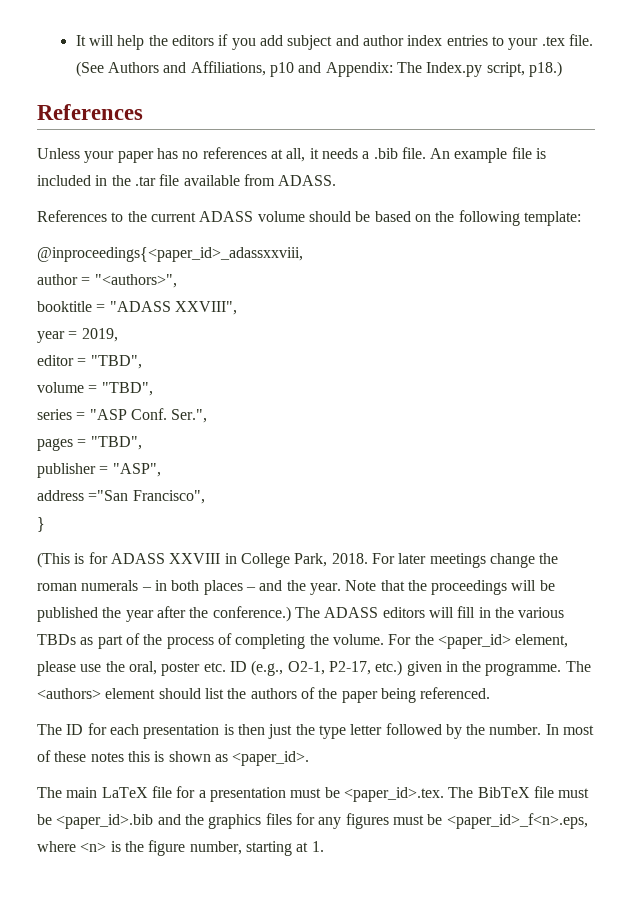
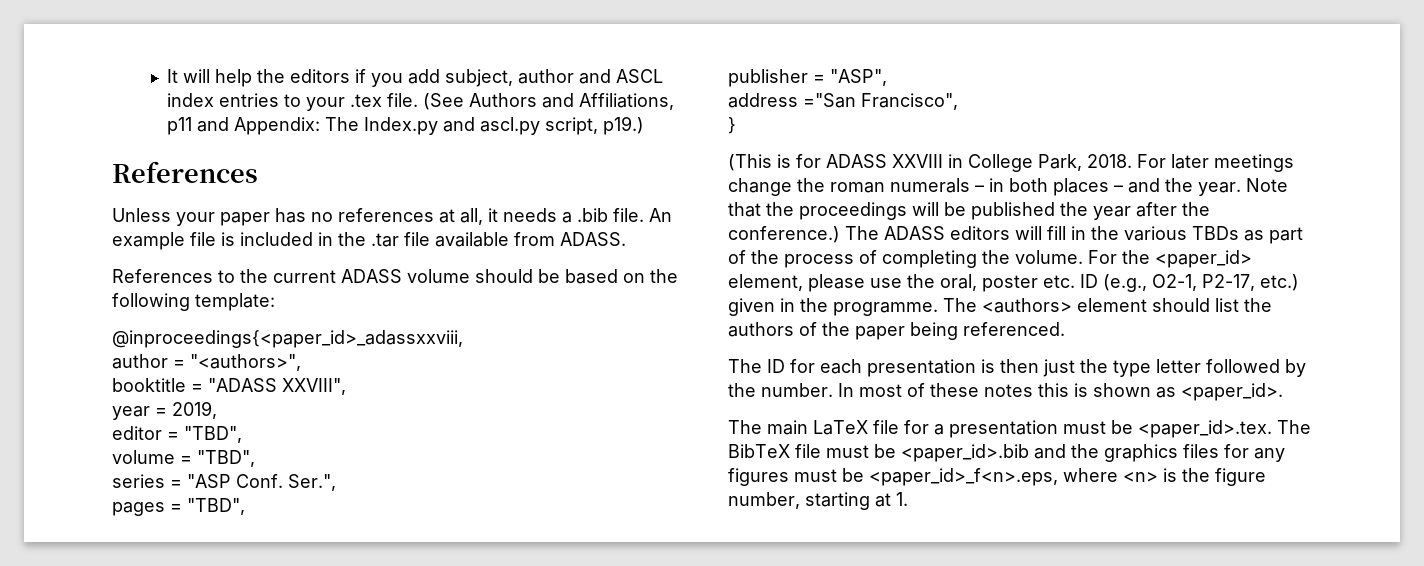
[287,35,404,50] subject and author -> [445,69,664,87] subject, author and ASCL
[270,62,295,77] p10 -> [167,117,193,135] p11
[486,61,562,77] script, p18.) -> [443,116,645,135] and ascl.py script, p19.)

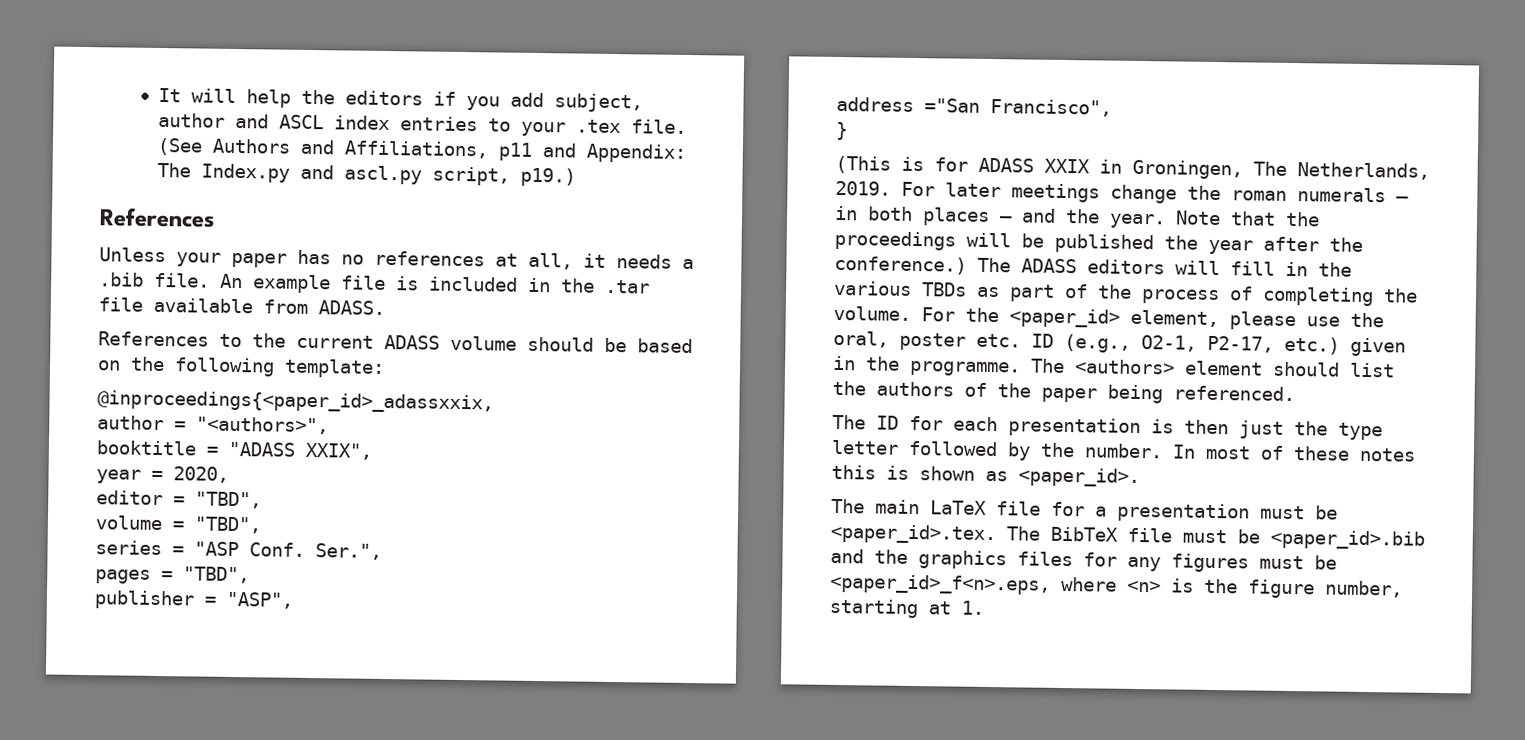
[112,330,463,348] @inproceedings{<paper_id>_adassxxviii, -> [97,390,494,414] @inproceedings{<paper_id>_adassxxix,
[282,378,346,395] XXVIII", -> [305,442,372,460] XXIX",
[172,401,217,419] 2019, -> [173,466,229,483] 2020,
[892,154,1132,172] XXVIII in College Park, 2018. -> [1044,158,1430,180] [835,180,891,196] XXIX in Groningen, The Netherlands, 2019.

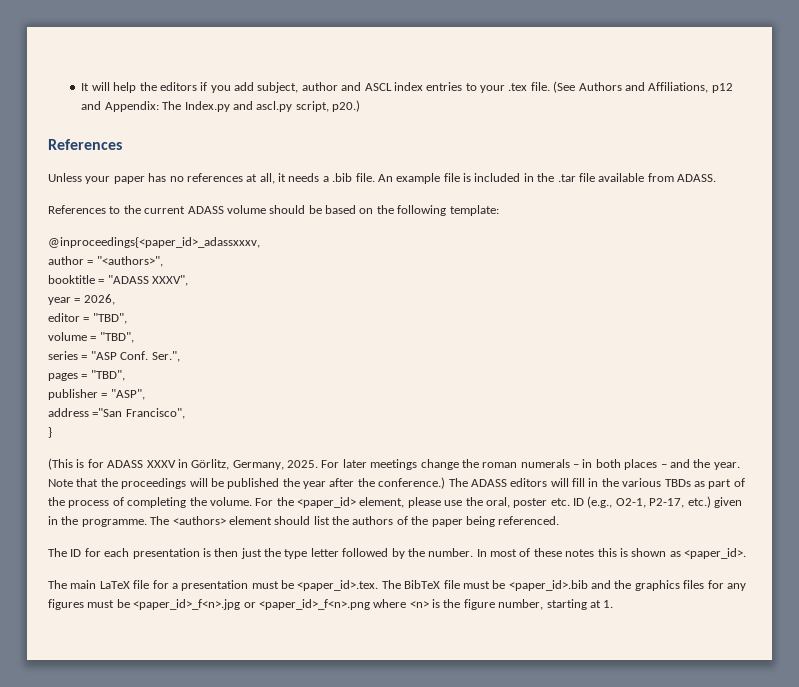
[497,142,532,161] p11 -> [711,83,733,93] p12
[519,167,576,187] p19.) -> [331,100,360,112] p20.)
[97,390,494,414] @inproceedings{<paper_id>_adassxxix, -> [48,237,260,248] @inproceedings{<paper_id>_adassxxxv,
[305,442,372,460] XXIX", -> [152,275,189,286] XXXV",
[173,466,229,483] 2020, -> [83,294,115,305] 2026,
[1044,158,1430,180] [835,180,891,196] XXIX in Groningen, The Netherlands, 2019. -> [146,459,318,470] XXXV in Görlitz, Germany, 2025.
[830,573,1051,595] <paper_id>_f<n>.eps, -> [133,599,370,610] <paper_id>_f<n>.jpg or <paper_id>_f<n>.png

